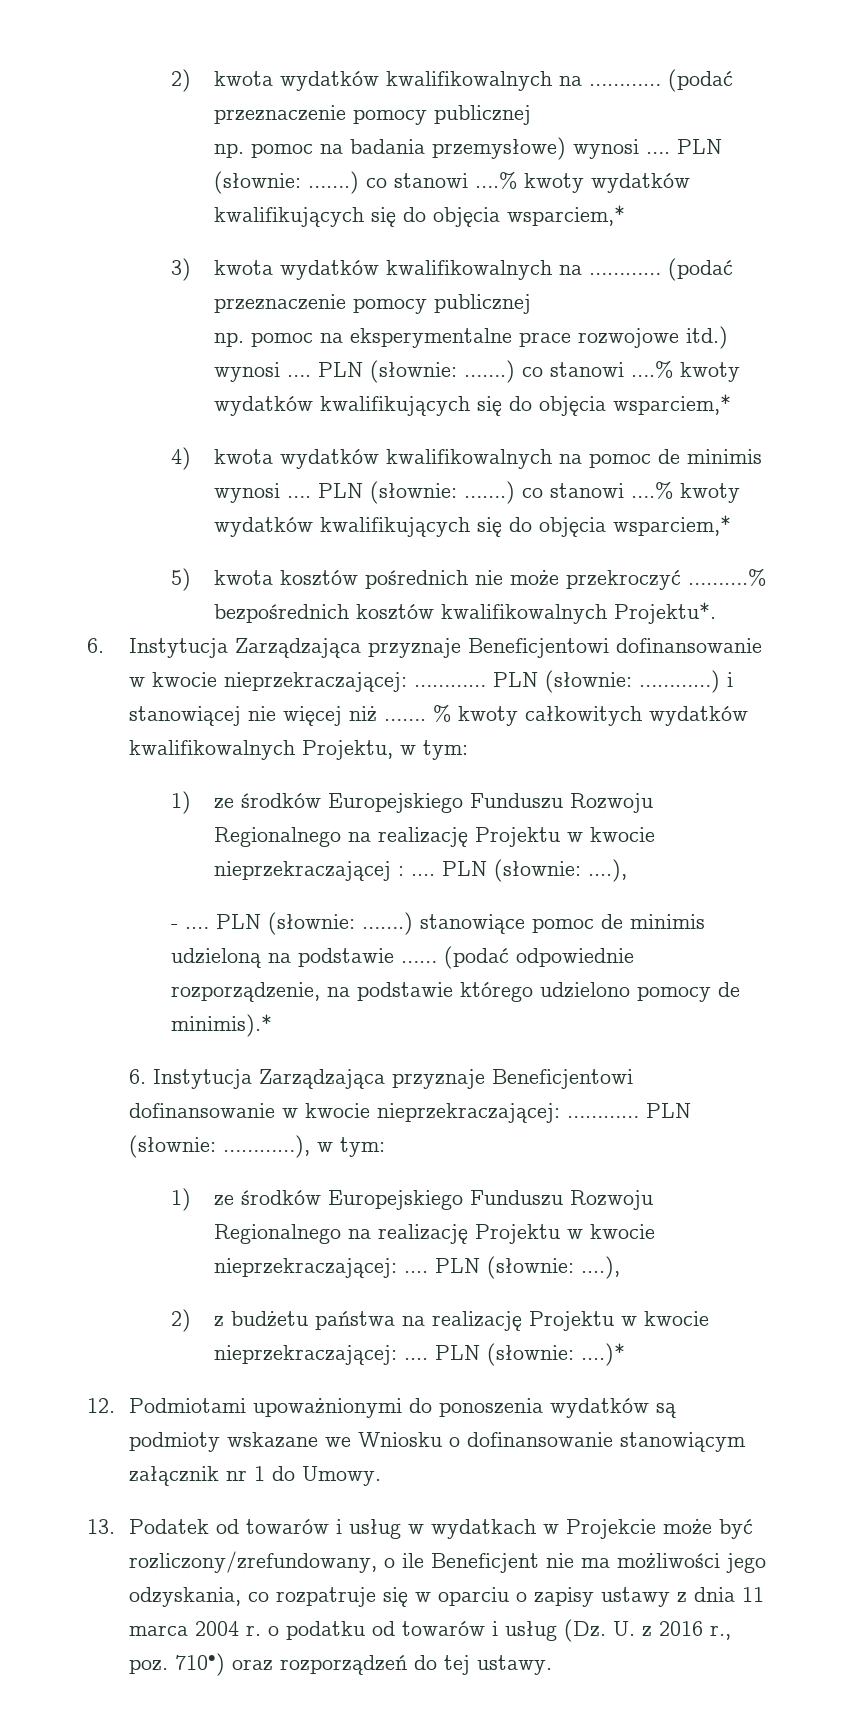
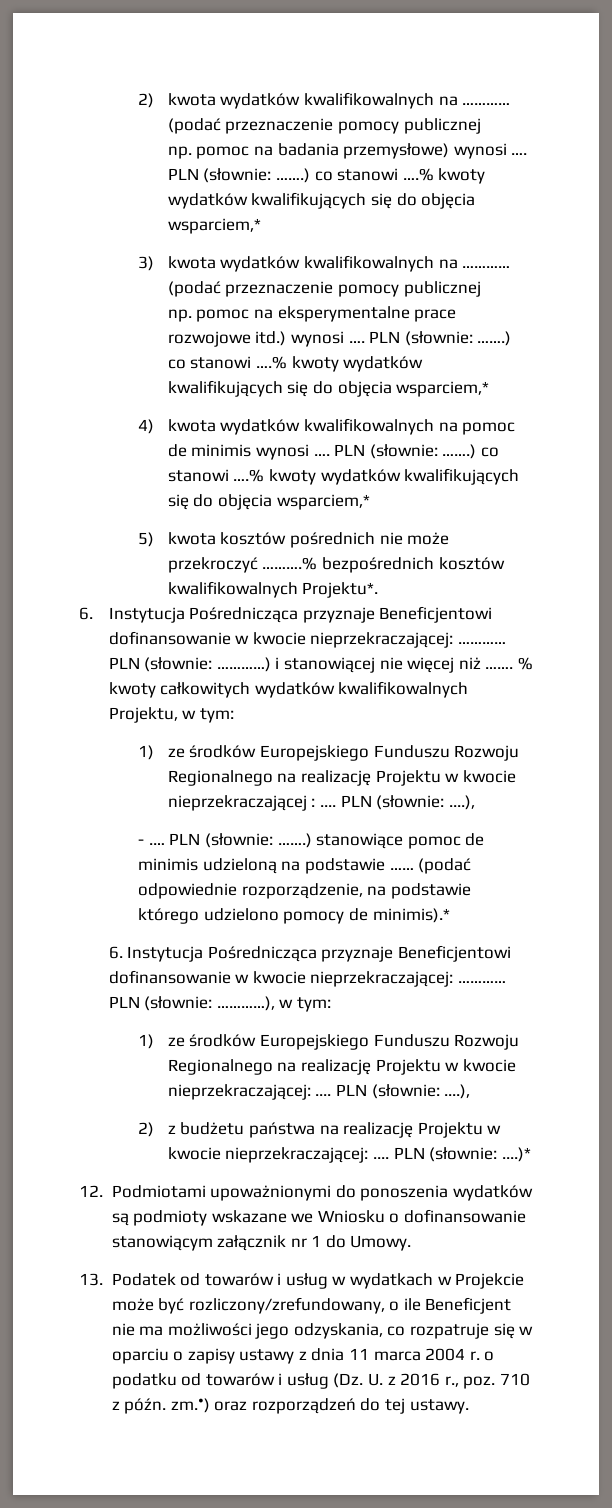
[235,638,362,658] Zarządzająca -> [189,607,299,623] Pośrednicząca
[259,1069,386,1089] Zarządzająca -> [207,946,317,962] Pośrednicząca
[175,1653,226,1676] 710•) -> [499,1373,530,1386] [111,1398,210,1414] 710 z późn. zm.•)

